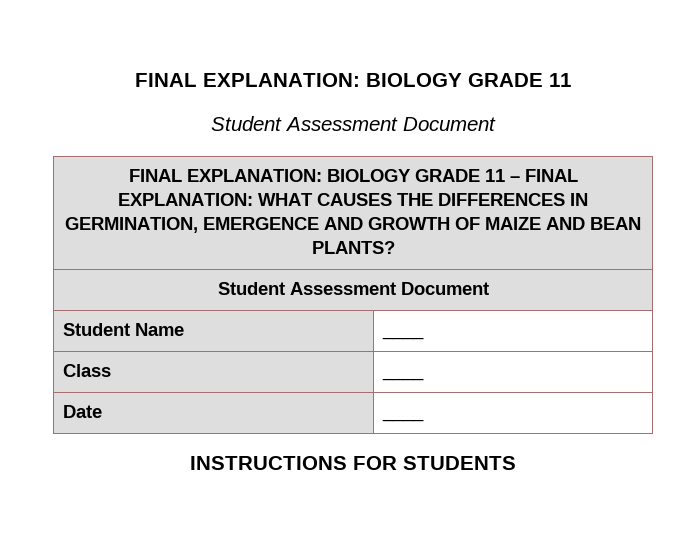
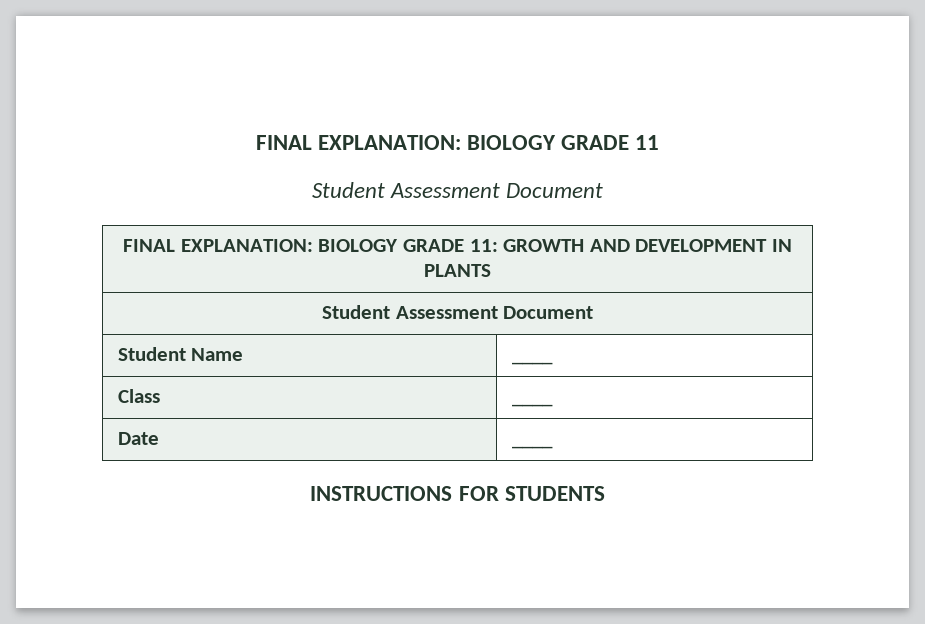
[484,169,578,182] [118,193,588,206] [65,217,641,233] [311,241,395,254] 11 – FINAL EXPLANATION: WHAT CAUSES THE DIFFERENCES IN GERMINATION, EMERGENCE AND GROWTH OF MAIZE AND BEAN PLANTS? -> [469,239,792,252] [424,264,491,277] 11: GROWTH AND DEVELOPMENT IN PLANTS

